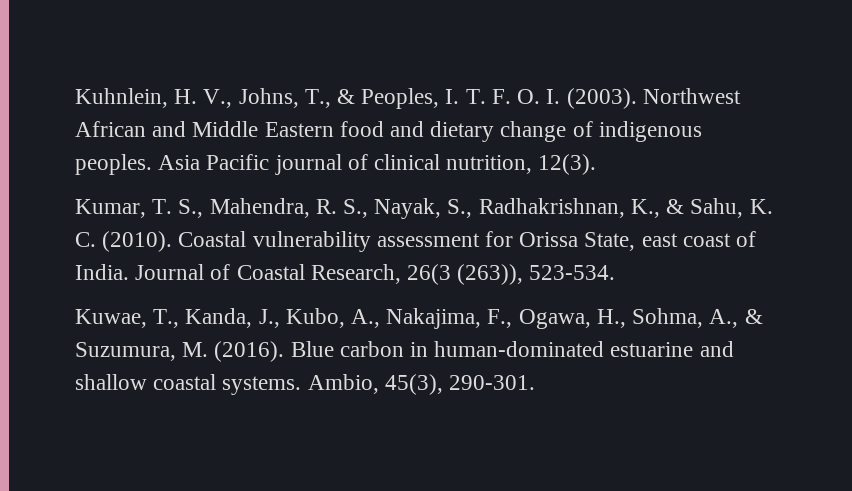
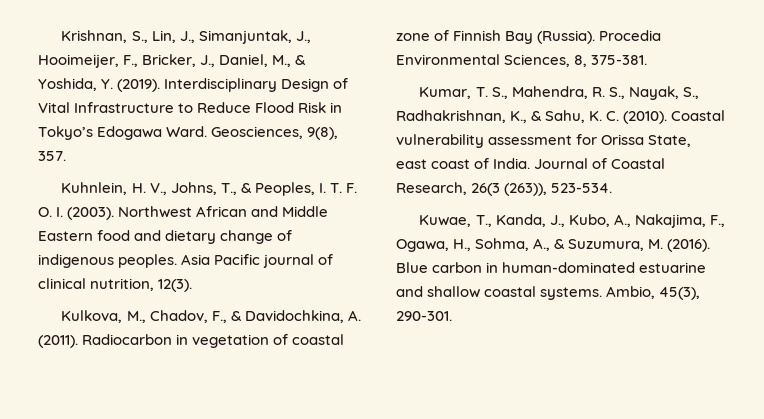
(75, 98) none -> [61,30,311,44] [38,54,307,68] [38,78,349,92] [38,102,343,113] [38,126,339,140] [38,151,66,161] Krishnan, S., Lin, J., Simanjuntak, J., Hooimeijer, F., Bricker, J., Daniel, M., & Yoshida, Y. (2019). Interdisciplinary Design of Vital Infrastructure to Reduce Flood Risk in Tokyo’s Edogawa Ward. Geosciences, 9(8), 357. //
(597, 164) none -> [61,310,361,323] [38,334,345,348] [396,30,662,44] [396,54,648,67] // Kulkova, M., Chadov, F., & Davidochkina, A. (2011). Radiocarbon in vegetation of coastal zone of Finnish Bay (Russia). Procedia Environmental Sciences, 8, 375-381.

